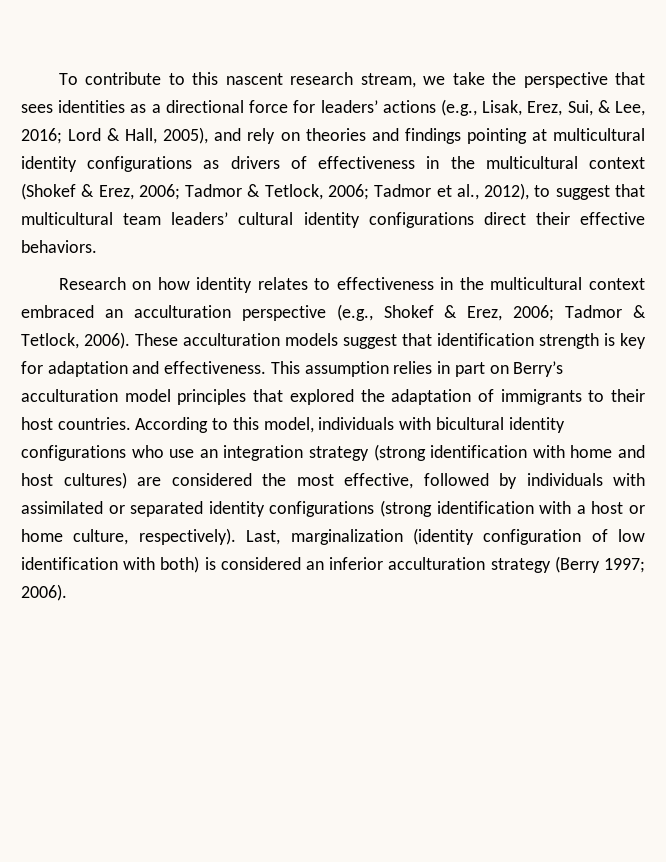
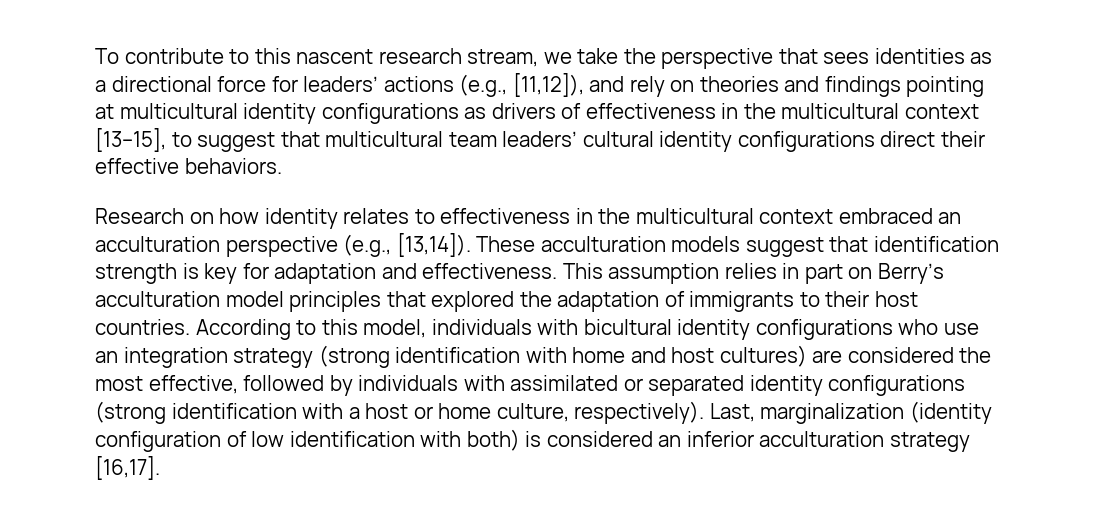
[482,100,645,116] [21,127,209,144] Lisak, Erez, Sui, & Lee, 2016; Lord & Hall, 2005), -> [512,73,584,97] [11,12]),
[21,183,530,200] (Shokef & Erez, 2006; Tadmor & Tetlock, 2006; Tadmor et al., 2012), -> [95,128,166,152] [13–15],
[383,305,646,321] [21,332,130,349] Shokef & Erez, 2006; Tadmor & Tetlock, 2006). -> [396,233,471,257] [13,14]).
[554,556,645,573] [21,584,67,601] (Berry 1997; 2006). -> [95,456,160,480] [16,17].

